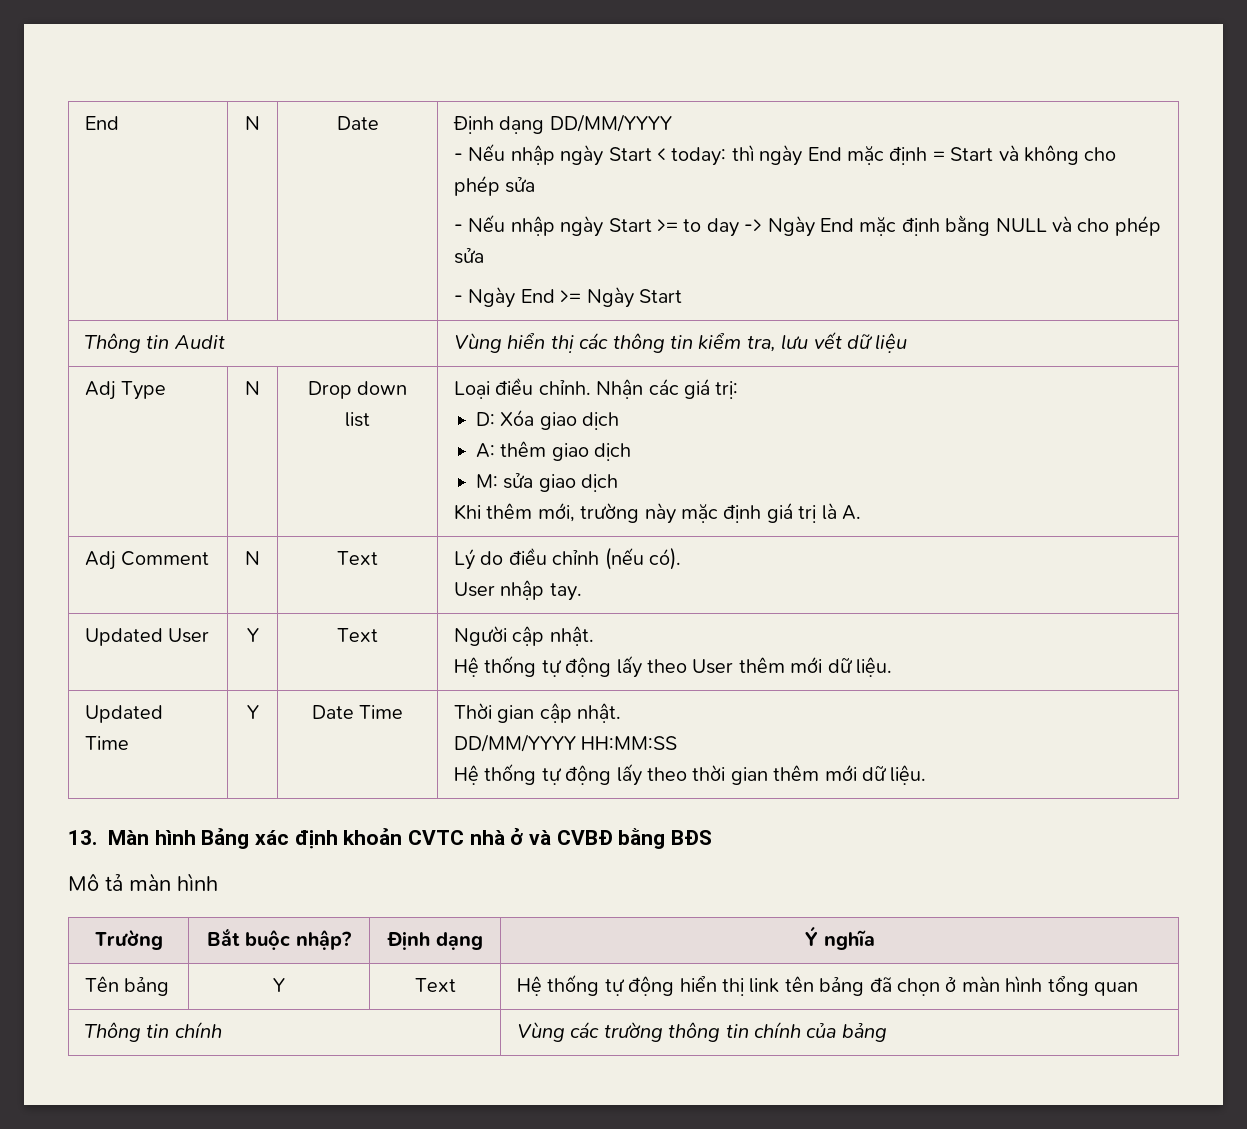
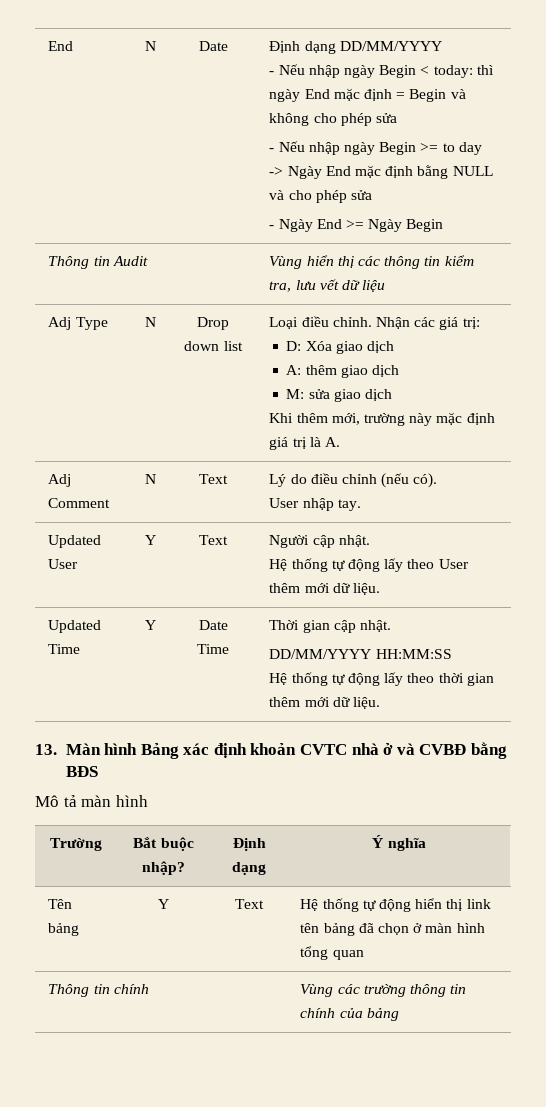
[608,147,652,161] Start -> [379,65,417,78] Begin
[950,147,994,161] Start -> [409,89,447,102] Begin
[608,218,652,232] Start -> [379,142,417,155] Begin
[639,289,683,303] Start -> [406,219,444,232] Begin

